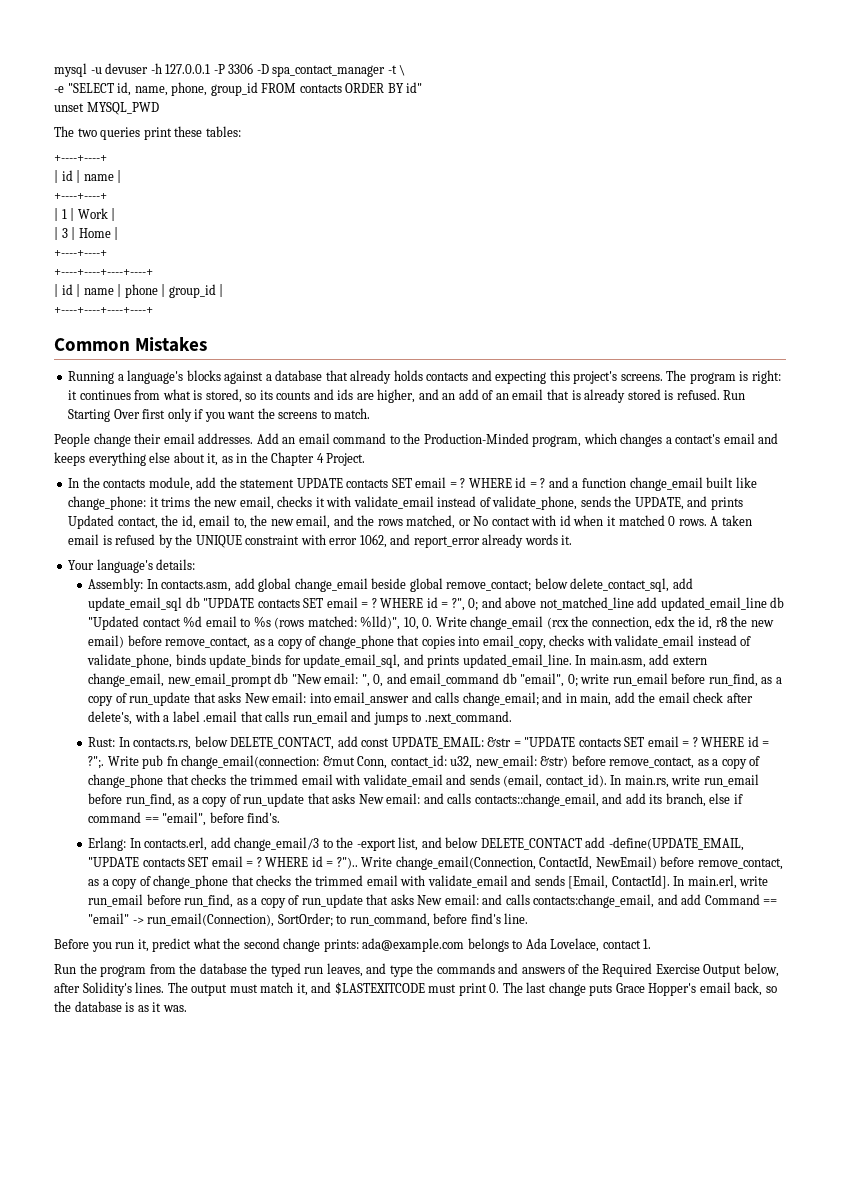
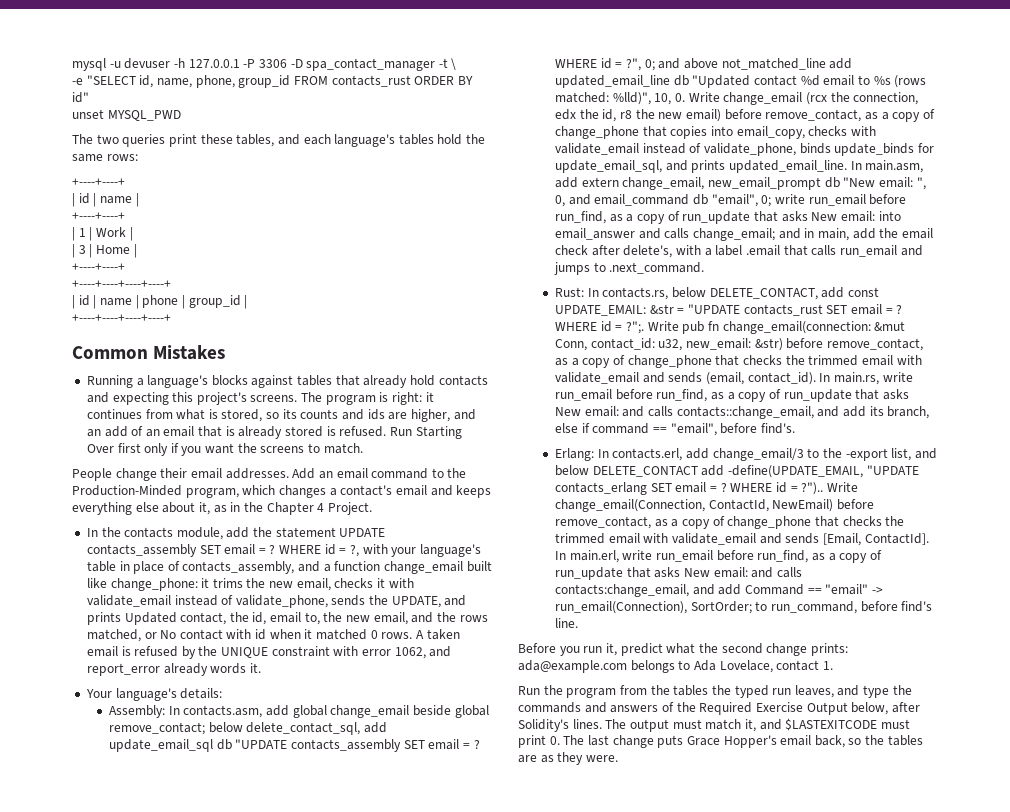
[299,84,342,93] contacts -> [331,75,411,87] contacts_rust
[205,126,241,137] tables: -> [236,134,486,147] [72,154,138,162] tables, and each language's tables hold the same rows:
[265,370,323,381] a database -> [297,375,333,386] tables
[393,370,423,381] holds -> [410,375,436,386] hold
[346,477,546,488] contacts SET email = ? WHERE id = ? -> [86,544,481,557] [86,561,295,574] contacts_assembly SET email = ? WHERE id = ?, with your language's table in place of contacts_assembly,
[257,599,300,608] contacts -> [291,739,402,752] contacts_assembly
[578,738,621,747] contacts -> [743,304,823,316] contacts_rust
[142,858,185,867] contacts -> [555,482,648,495] contacts_erlang
[199,963,247,974] database -> [673,685,709,696] tables
[74,1001,187,1012] database is as it was. -> [887,735,923,746] [518,752,618,765] tables are as they were.

